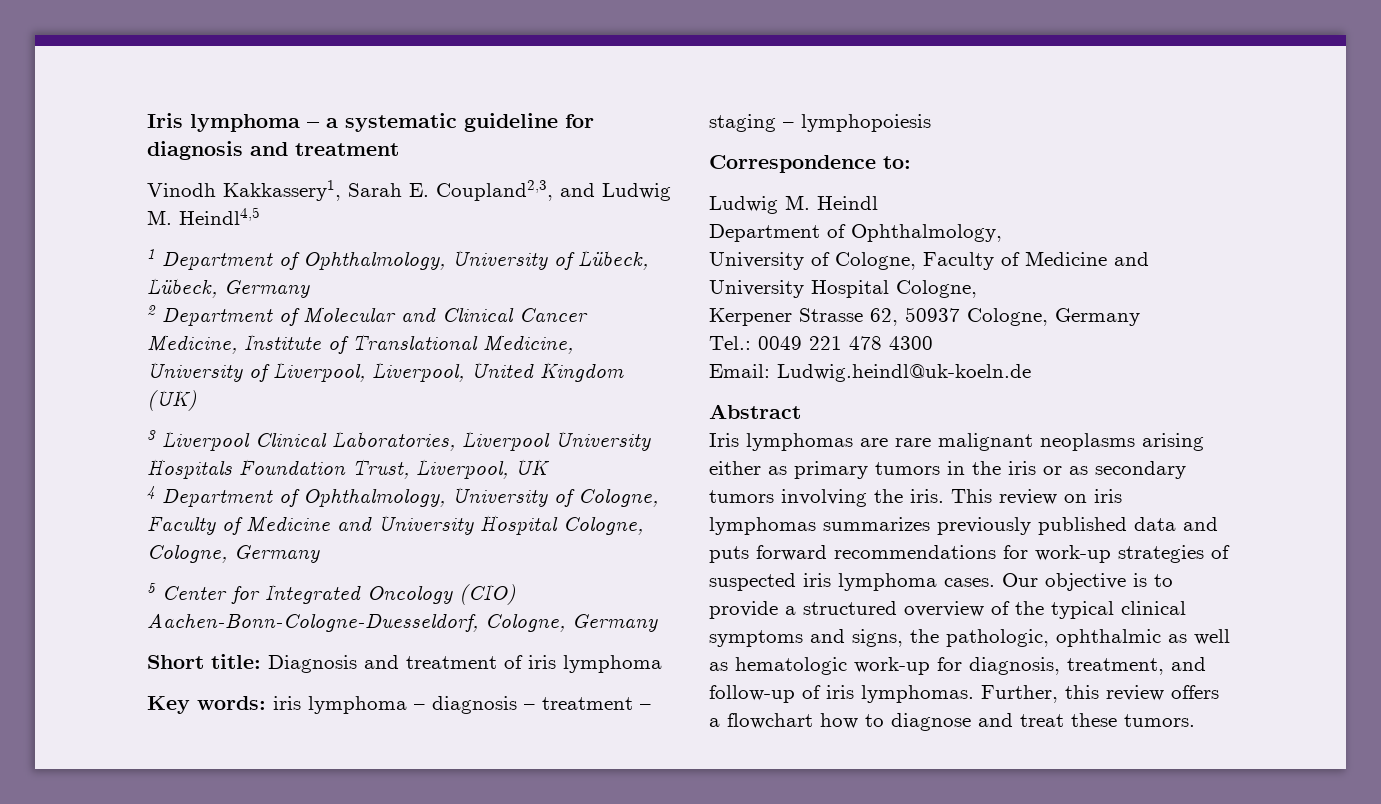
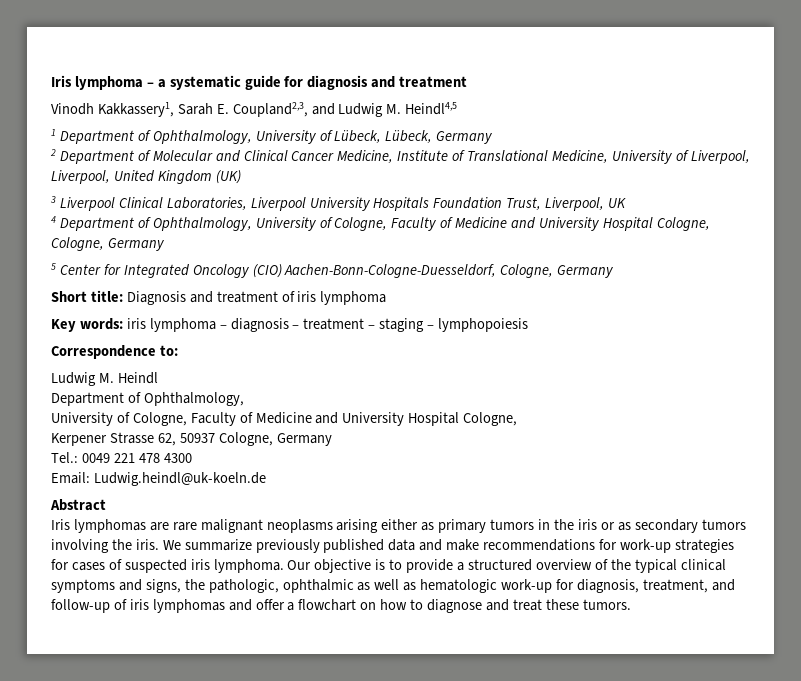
[464,113,558,132] guideline -> [244,75,281,90] guide
[951,489,1122,505] [709,517,930,535] This review on iris lymphomas summarizes -> [162,539,252,551] We summarize
[709,545,827,563] puts forward -> [446,539,480,551] make
(1204, 554) none -> [51,559,105,571] for cases
[838,573,995,591] lymphoma cases. -> [213,559,284,573] lymphoma.
[861,685,1219,703] lymphomas. Further, this review offers -> [152,599,285,613] lymphomas and offer
(813, 721) none -> [360,602,377,610] on

